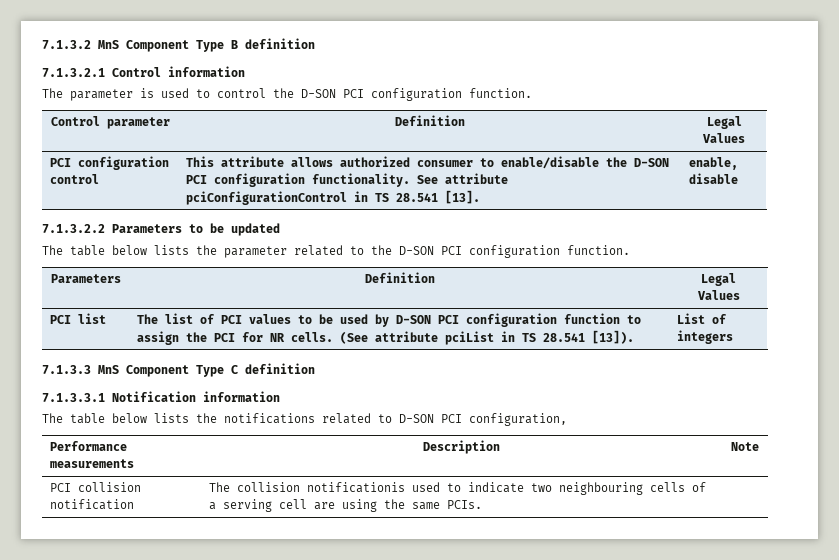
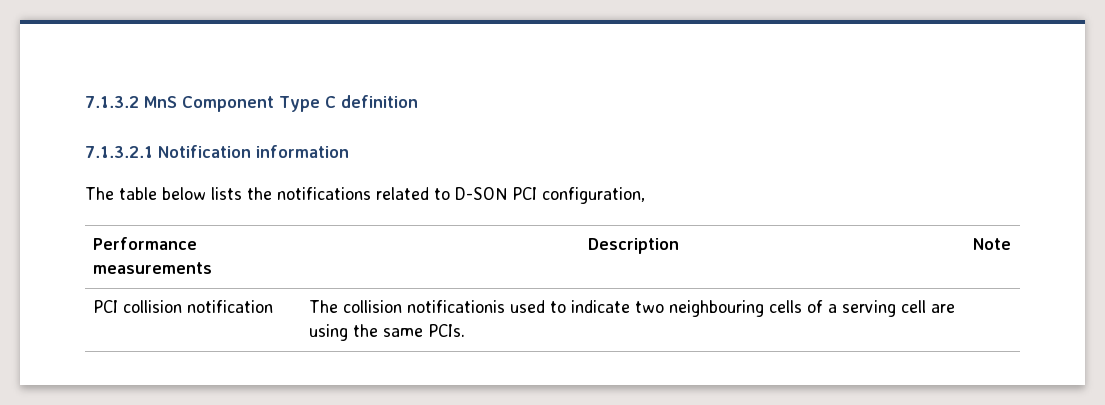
[231,38,315,49] [42,66,245,77] [42,88,532,101] [51,116,170,129] [395,115,465,126] [706,116,742,129] [703,133,745,143] [50,156,170,170] [50,174,100,184] [186,156,670,169] [186,173,509,187] [186,190,481,205] [689,157,739,170] [689,173,739,184] [42,223,280,236] [42,245,630,258] [51,274,121,283] [364,272,435,283] [701,273,736,286] [697,290,740,300] [50,313,107,324] [137,313,642,327] [137,330,635,345] [677,313,727,324] [677,330,734,344] [42,365,224,377] B definition // 7.1.3.2.1 Control information // The parameter is used to control the D-SON PCI configuration function. // Control parameter | Definition | Legal Values // PCI configuration control | This attribute allows authorized consumer to enable/disable the D-SON PCI configuration functionality. See attribute pciConfigurationControl in TS 28.541 [13]. | enable, disable // 7.1.3.2.2 Parameters to be updated // The table below lists the parameter related to the D-SON PCI configuration function. // Parameters | Definition | Legal Values // PCI list | The list of PCI values to be used by D-SON PCI configuration function to assign the PCI for NR cells. (See attribute pciList in TS 28.541 [13]). | List of integers // 7.1.3.3 MnS Component Type -> (320, 104) none
[42,393,105,402] 7.1.3.3.1 -> [85,146,153,158] 7.1.3.2.1

